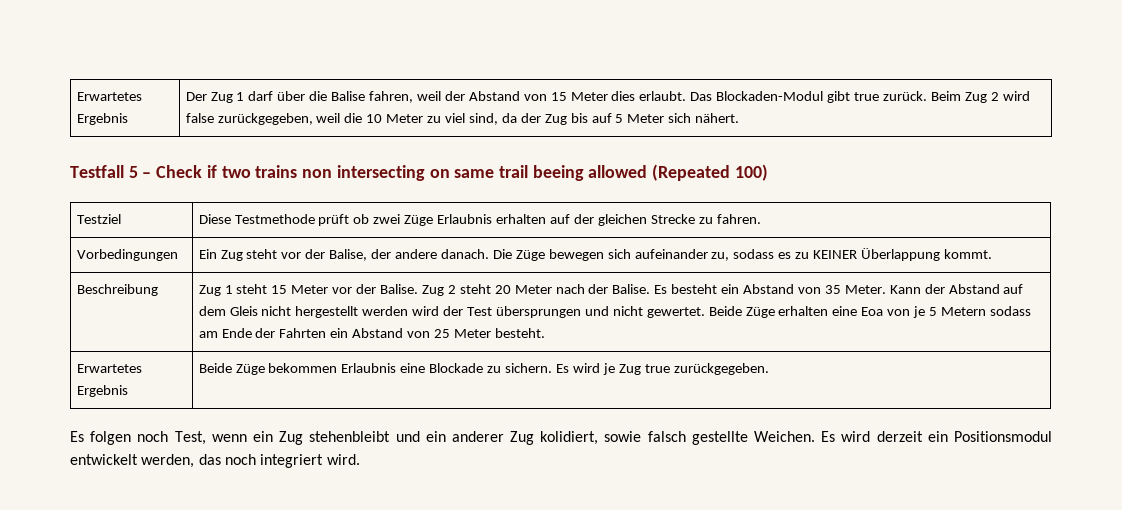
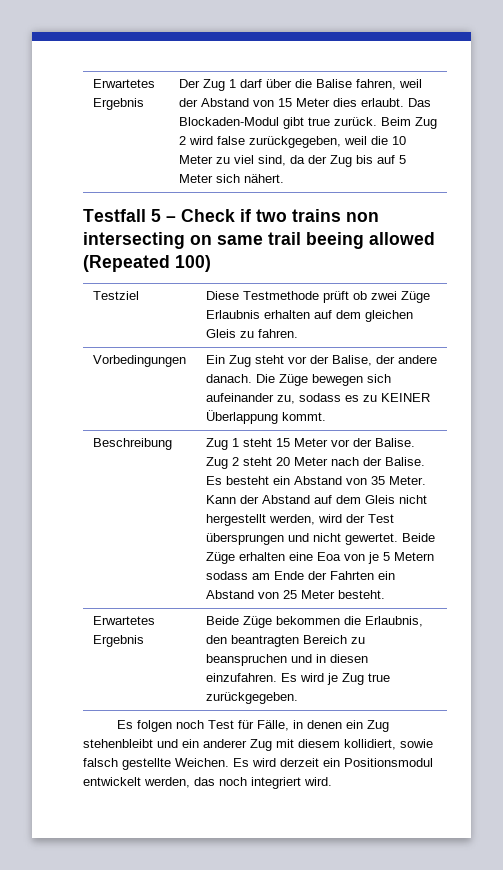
[573,214,695,226] der gleichen Strecke -> [335,310,413,322] [205,329,236,338] dem gleichen Gleis
[362,306,409,316] werden -> [268,514,315,525] werden,
[341,363,553,373] Erlaubnis eine Blockade zu sichern. -> [343,616,423,627] [205,635,365,647] [205,654,368,666] [205,673,277,682] die Erlaubnis, den beantragten Bereich zu beanspruchen und in diesen einzufahren.
[174,431,247,445] Test, wenn -> [207,720,342,731] Test für Fälle, in denen
[540,431,599,445] kolidiert, -> [276,739,396,750] mit diesem kollidiert,

